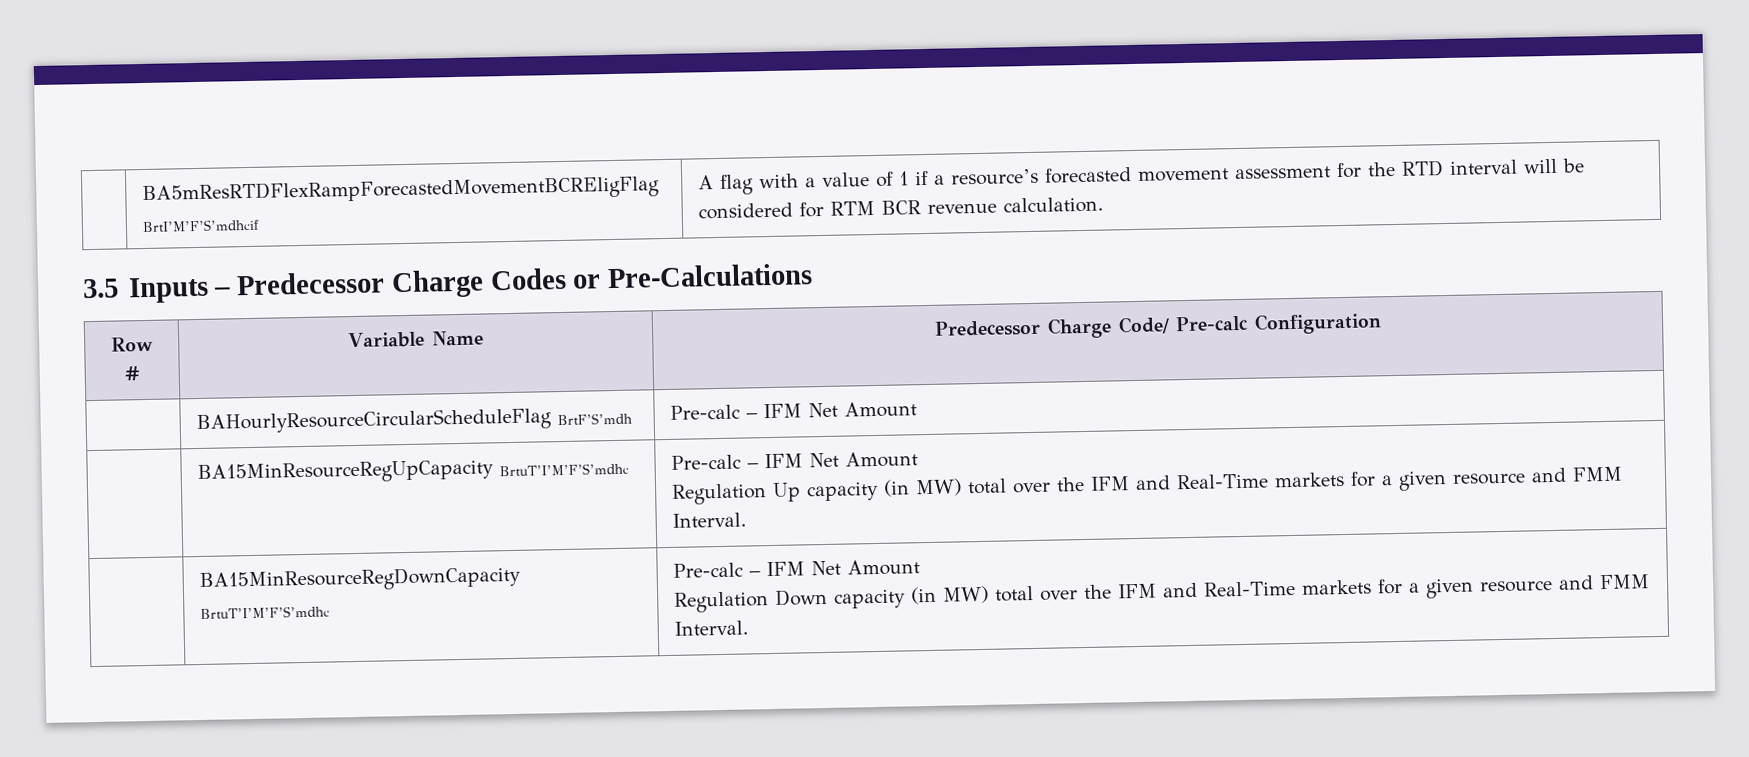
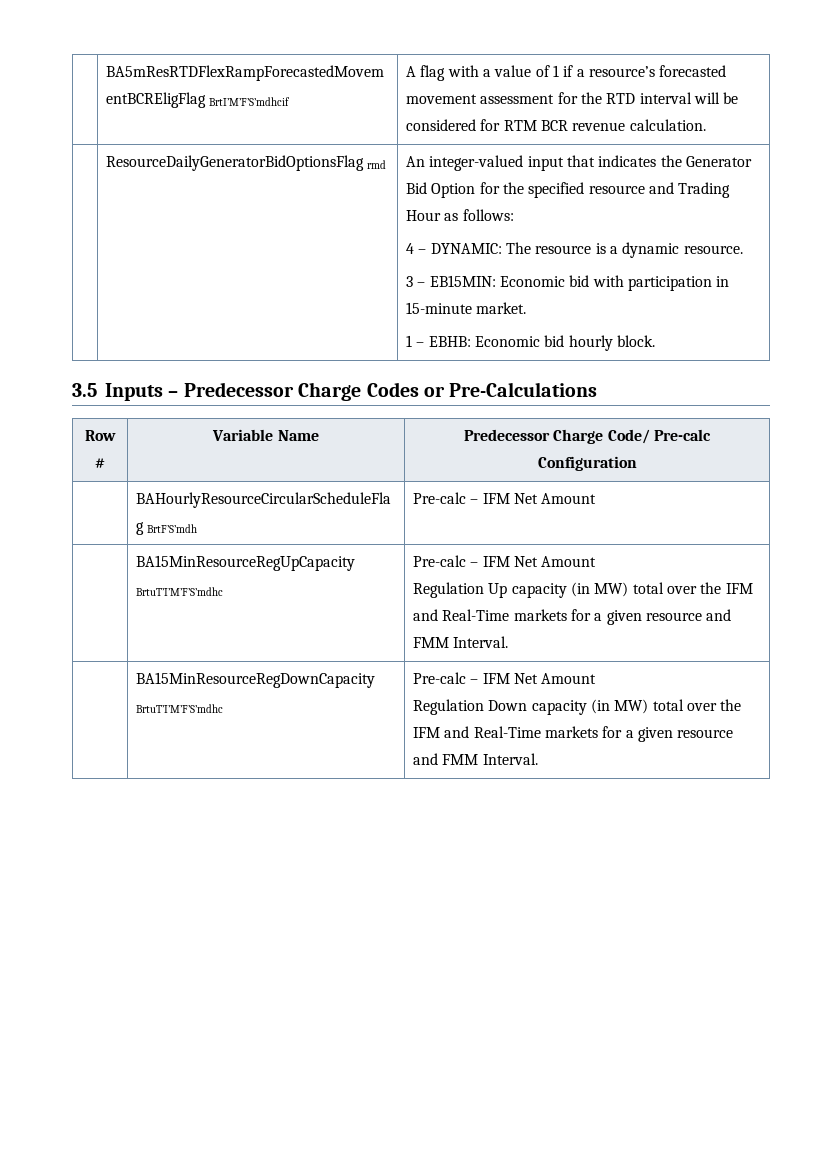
(1104, 205) none -> [105,155,387,171] [405,155,752,171] [405,182,731,198] [405,209,514,221] [405,242,743,258] [405,275,730,291] [405,302,527,314] [405,335,655,351] // | ResourceDailyGeneratorBidOptionsFlag rmd | An integer-valued input that indicates the Generator Bid Option for the specified resource and Trading Hour as follows: // 4 – DYNAMIC: The resource is a dynamic resource. // 3 – EB15MIN: Economic bid with participation in 15-minute market. // 1 – EBHB: Economic bid hourly block.

